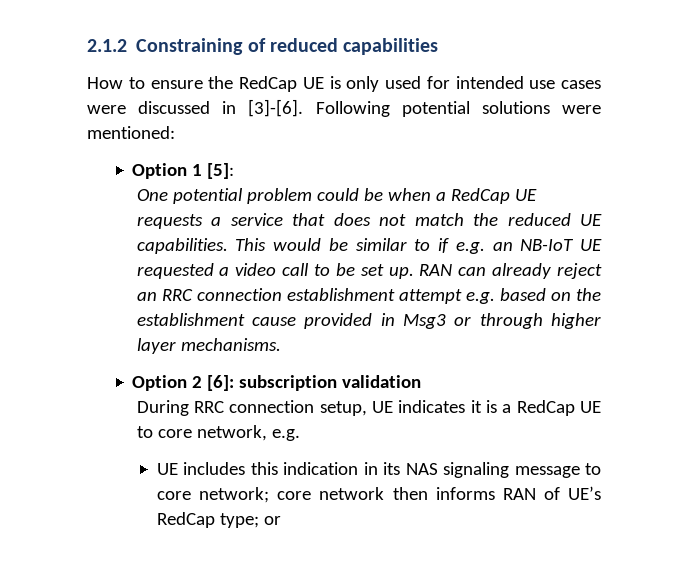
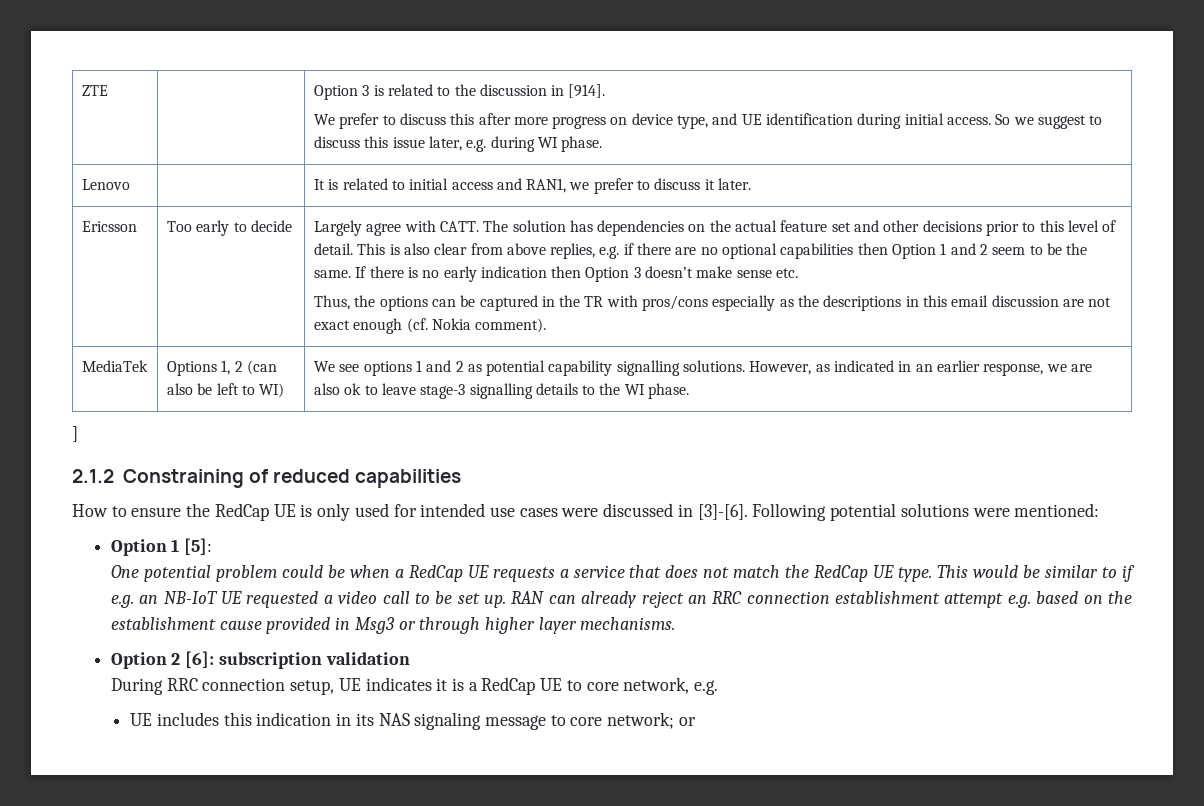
(87, 45) none -> [81,85,108,96] [313,84,606,100] [313,113,1103,129] [313,136,603,152] [81,179,130,190] [313,178,752,194] [81,221,137,232] [166,220,292,236] [313,220,1117,236] [313,243,1088,259] [313,266,799,282] [313,295,1112,311] [313,318,547,334] [81,360,148,372] [166,360,277,376] [166,383,285,398] [313,360,1092,376] [313,383,690,399] [72,426,78,442] ZTE | | Option 3 is related to the discussion in [914]. // We prefer to discuss this after more progress on device type, and UE identification during initial access. So we suggest to discuss this issue later, e.g. during WI phase. // Lenovo | | It is related to initial access and RAN1, we prefer to discuss it later. // Ericsson | Too early to decide | Largely agree with CATT. The solution has dependencies on the actual feature set and other decisions prior to this level of detail. This is also clear from above replies, e.g. if there are no optional capabilities then Option 1 and 2 seem to be the same. If there is no early indication then Option 3 doesn’t make sense etc. // Thus, the options can be captured in the TR with pros/cons especially as the descriptions in this email discussion are not exact enough (cf. Nokia comment). // MediaTek | Options 1, 2 (can also be left to WI) | We see options 1 and 2 as potential capability signalling solutions. However, as indicated in an earlier response, we are also ok to leave stage-3 signalling details to the WI phase. // ] //
[507,213,603,226] [136,238,228,254] reduced UE capabilities. -> [814,565,933,582] RedCap UE type.
[277,486,601,500] [156,512,259,528] core network then informs RAN of UE’s RedCap type; -> (675, 720) none

